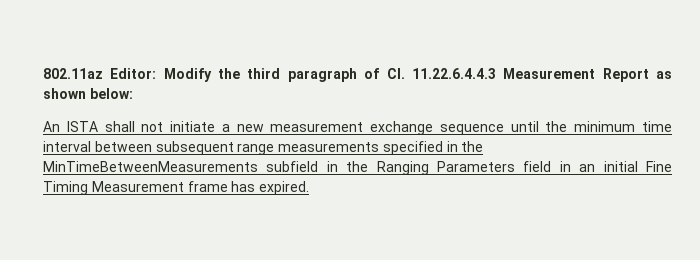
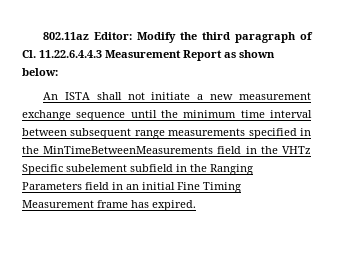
(258, 166) none -> [217,146,311,154] [22,164,127,175] field in the VHTz Specific subelement

